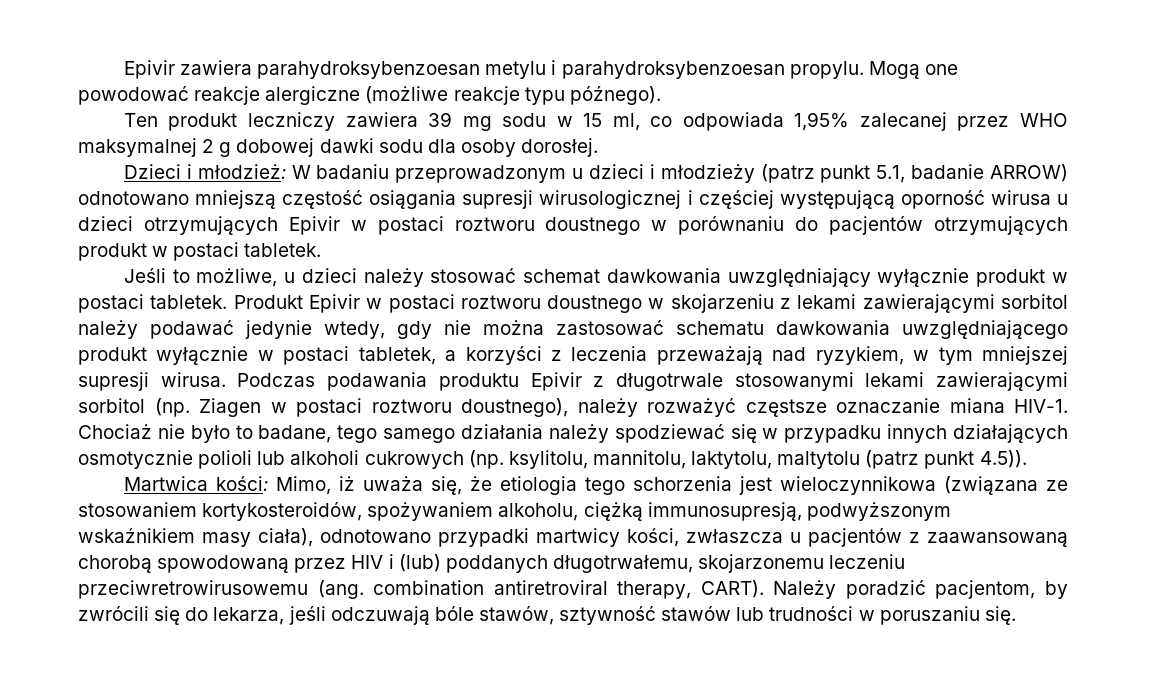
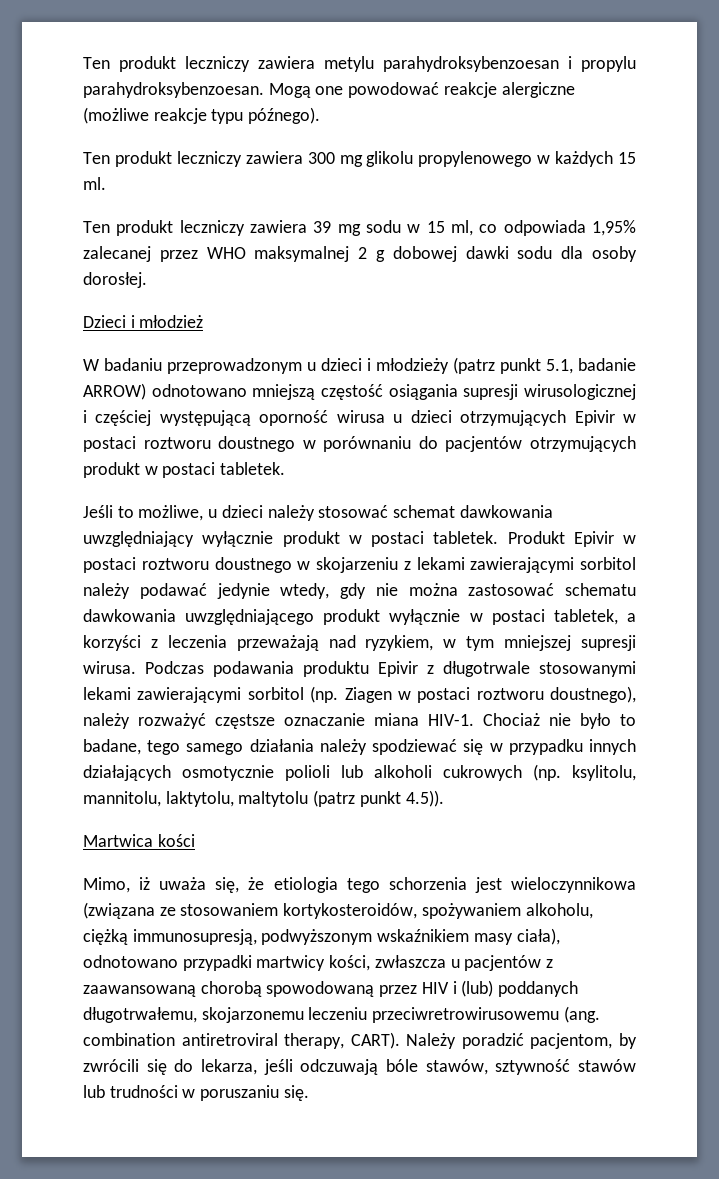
[123,60,864,79] Epivir zawiera parahydroksybenzoesan metylu i parahydroksybenzoesan propylu. -> [83,56,636,72] [83,82,264,98] Ten produkt leczniczy zawiera metylu parahydroksybenzoesan i propylu parahydroksybenzoesan.
(661, 95) none -> [83,151,636,167] [83,177,106,190] // Ten produkt leczniczy zawiera 300 mg glikolu propylenowego w każdych 15 ml.
[197,164,286,179] młodzież: -> [139,315,204,328] młodzież //
[215,476,268,491] kości: -> [157,834,195,847] kości //

